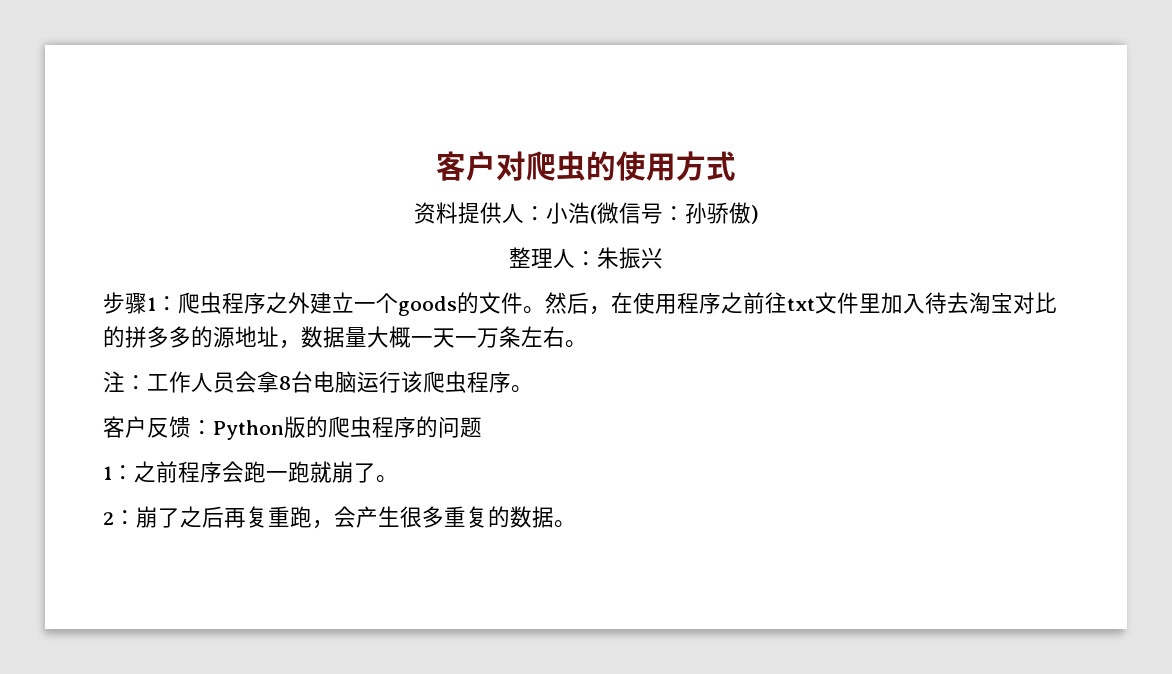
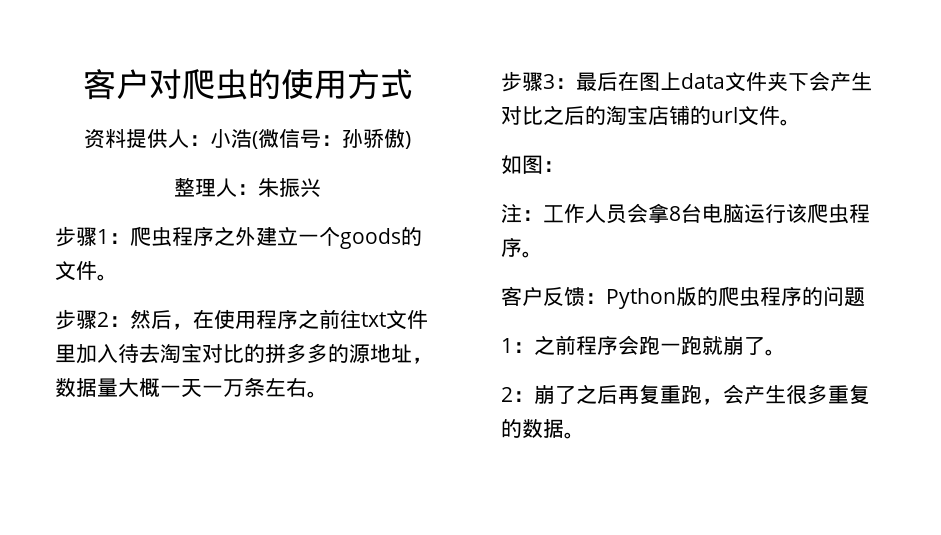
(545, 310) none -> [55,309,130,330] // 步骤2：
(587, 344) none -> [501,71,872,92] [501,105,801,126] [501,155,564,174] // 步骤3：最后在图上data文件夹下会产生对比之后的淘宝店铺的url文件。 // 如图：

